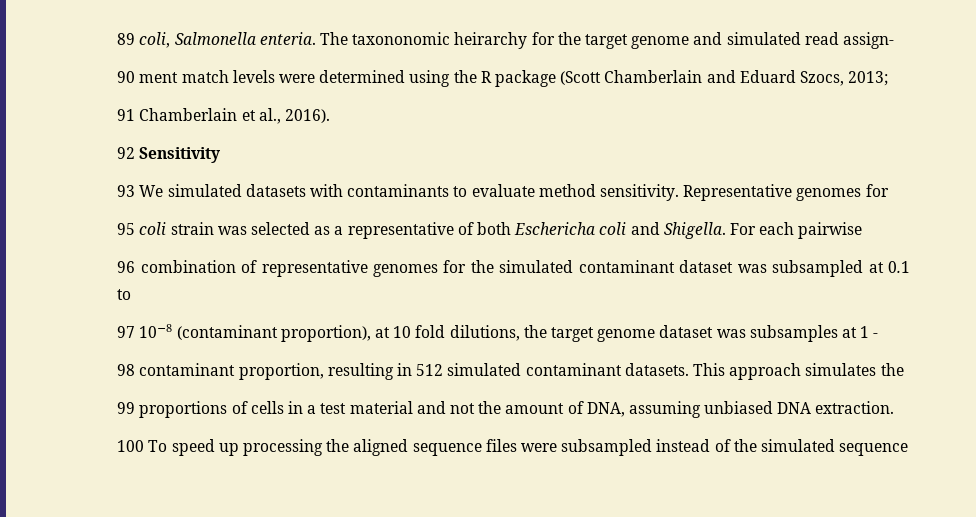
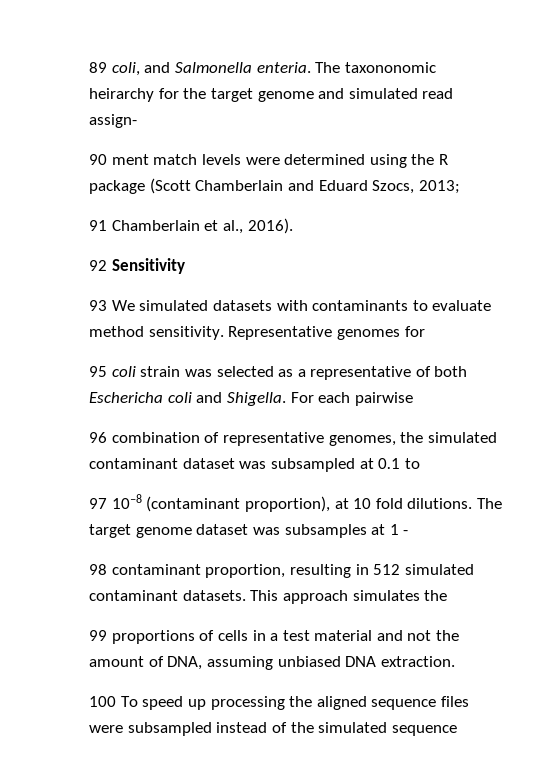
(171, 40) none -> [144,62,171,73] and
[373,260,467,277] genomes for -> [328,435,396,446] genomes,
[449,325,547,341] dilutions, the -> [407,498,502,509] dilutions. The

